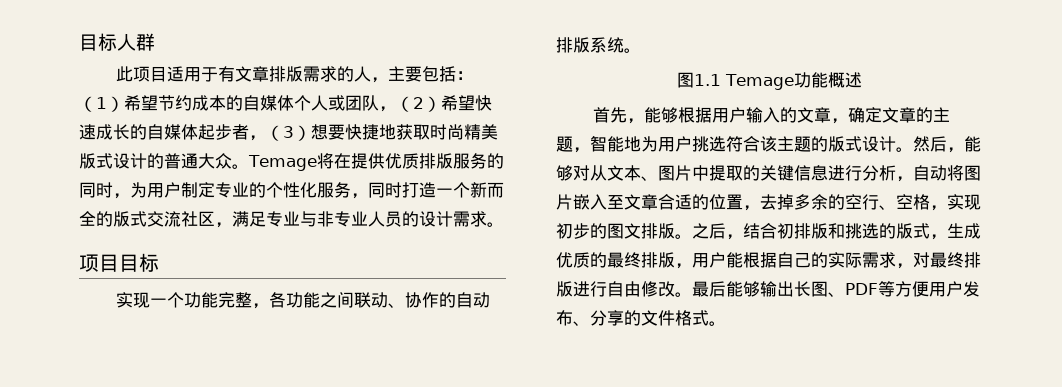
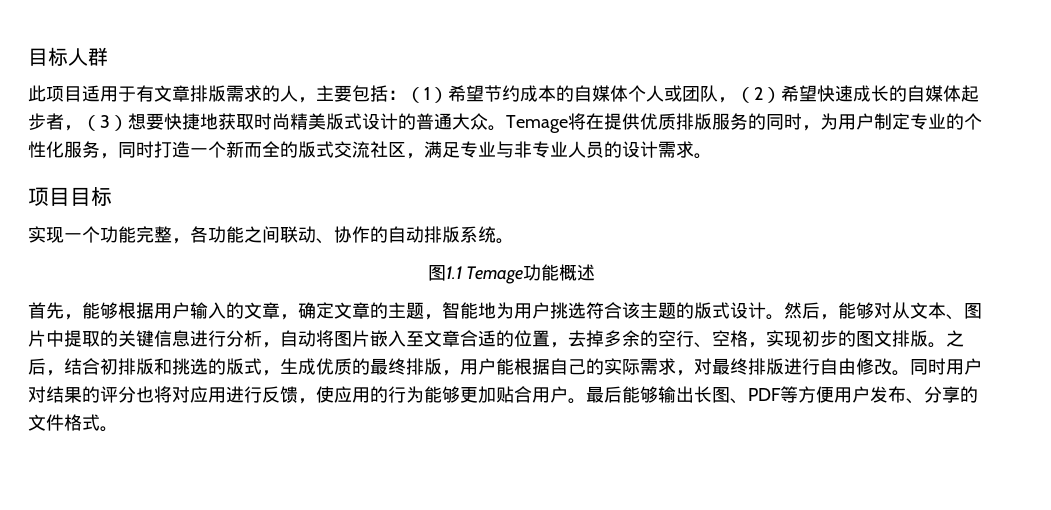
(692, 294) none -> [910,358,982,375] [28,386,586,404] 同时用户对结果的评分也将对应用进行反馈，使应用的行为能够更加贴合用户。

